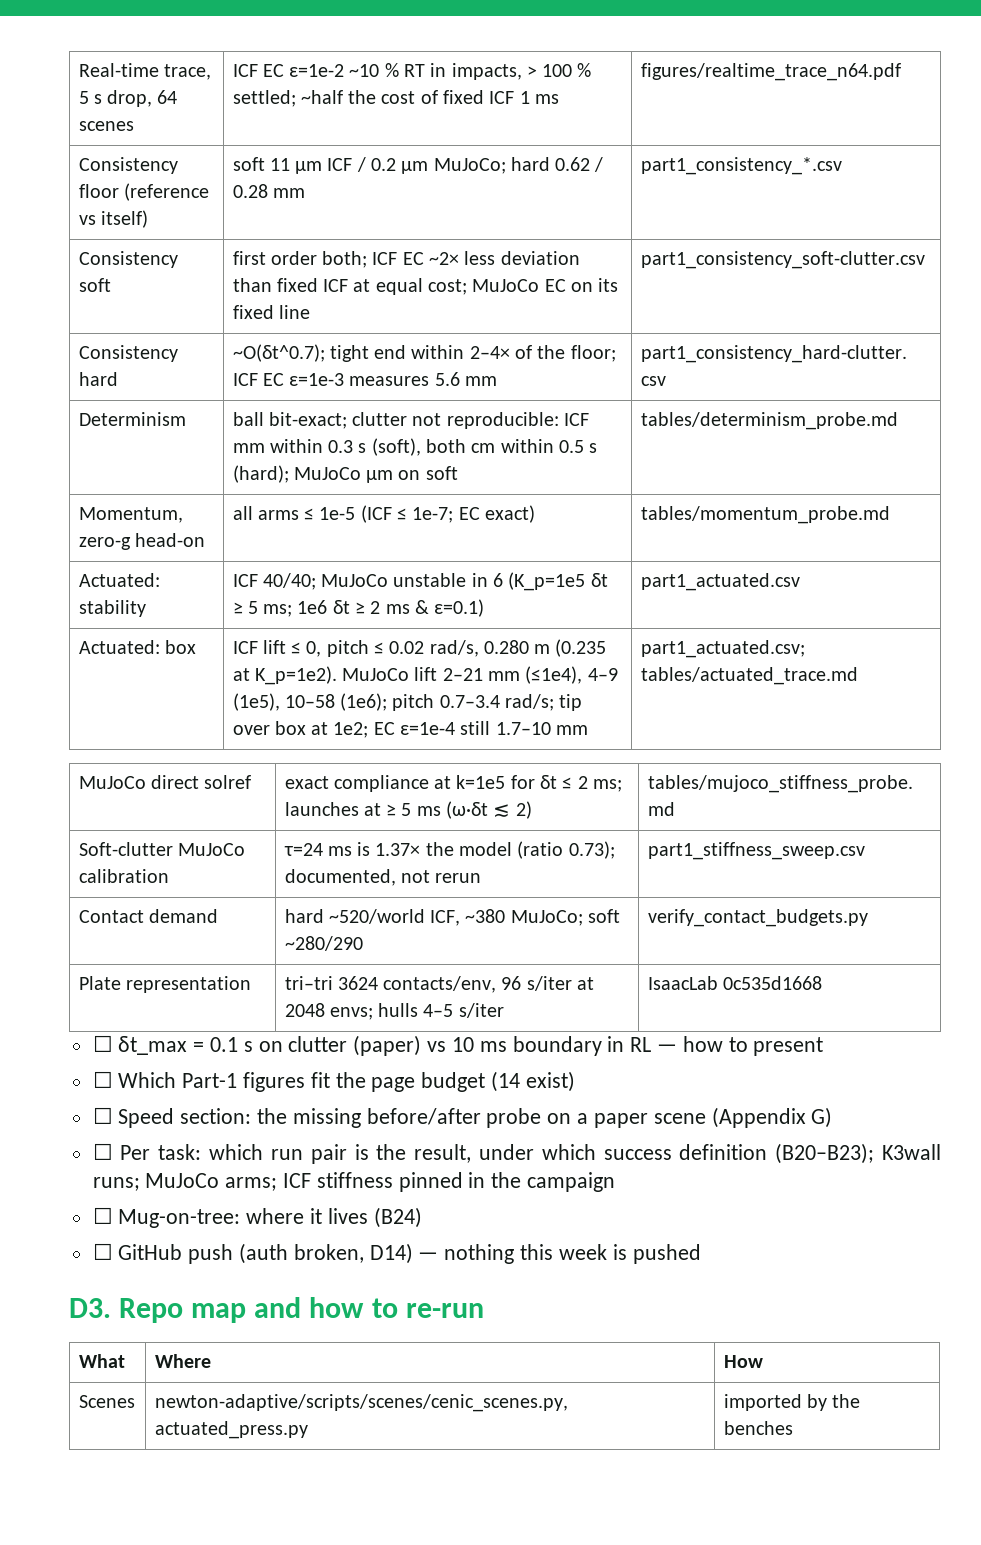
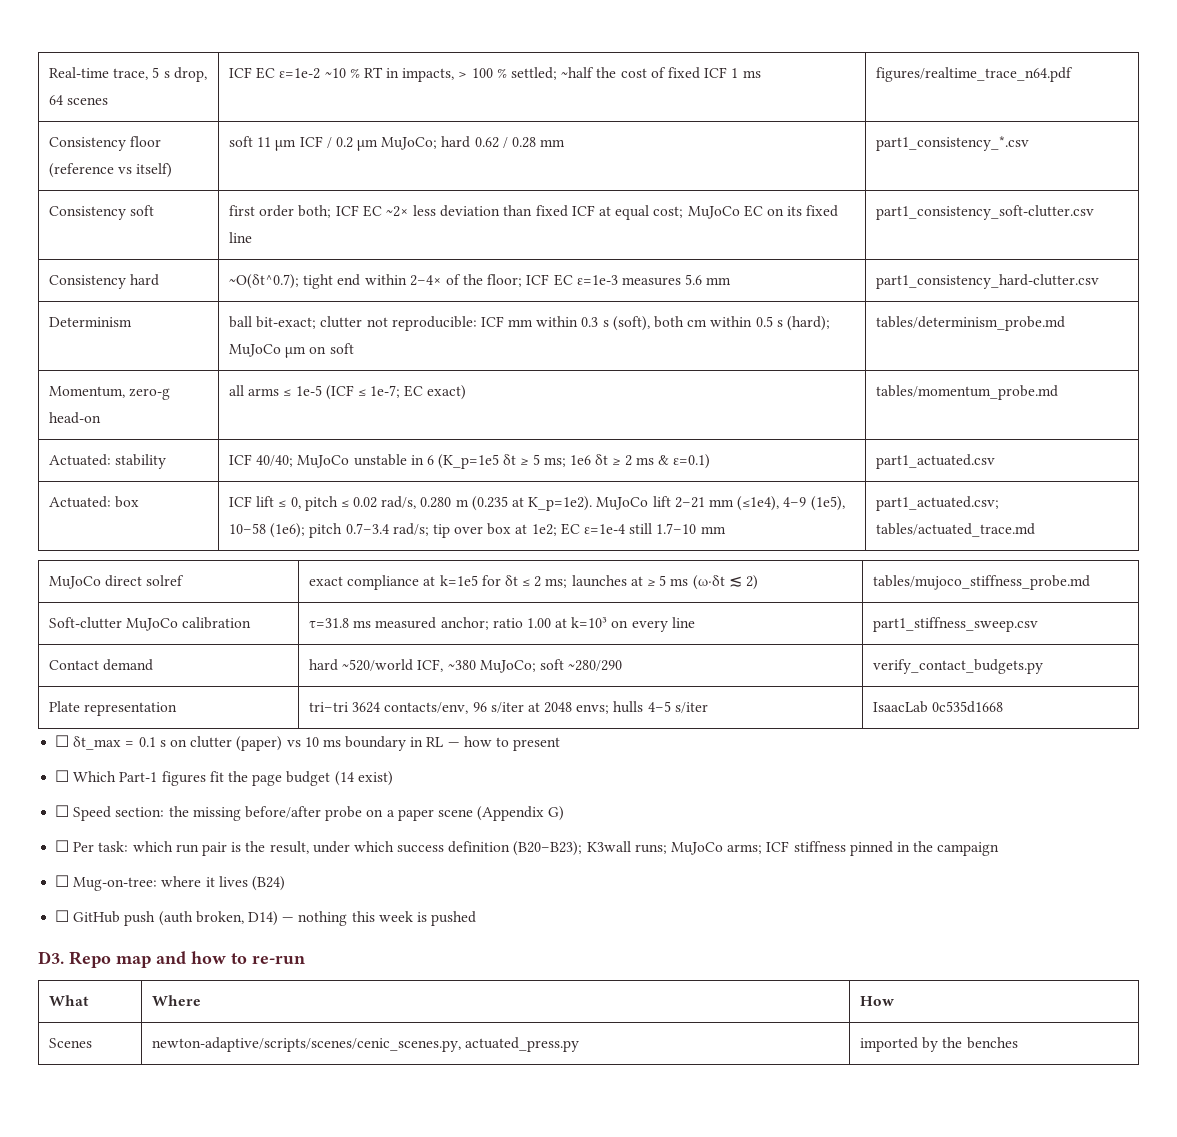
[283,841,615,859] [284,869,482,886] τ=24 ms is 1.37× the model (ratio 0.73); documented, not rerun -> [308,617,695,632] τ=31.8 ms measured anchor; ratio 1.00 at k=10³ on every line

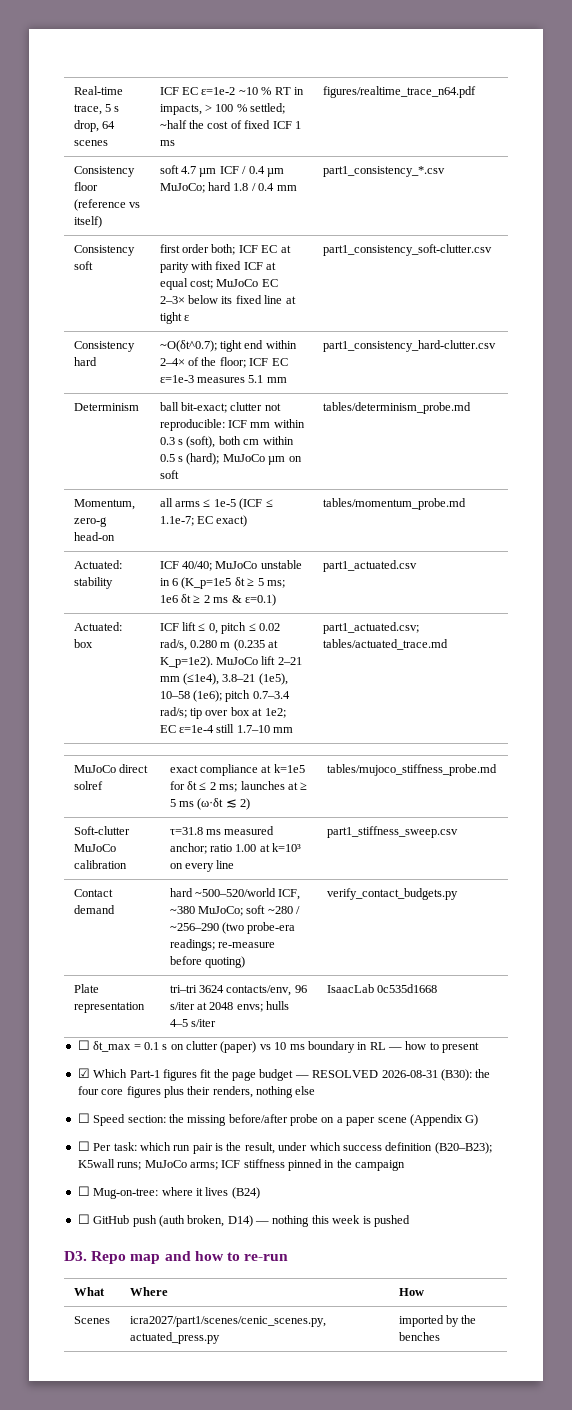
[257,137,272,147] 11 -> [181,166,197,174] 4.7
[335,137,353,148] 0.2 -> [248,166,265,174] 0.4
[474,137,537,148] 0.62 / 0.28 -> [233,183,275,191] 1.8 / 0.4
[385,205,533,217] ~2× less deviation than -> [280,245,291,253] [159,261,214,273] at parity with
[766,208,784,216] on -> [159,295,219,304] 2–3× below
(252, 237) none -> [285,296,296,304] [159,312,190,324] at tight ε
[685,274,703,285] 5.6 -> [248,375,264,383] 5.1
[370,385,401,398] 1e-7; -> [159,516,194,526] 1.1e-7;
[783,497,807,507] 4–9 -> [222,674,256,682] 3.8–21
[342,659,414,671] ~520/world -> [195,888,277,897] ~500–520/world
[568,660,623,671] ~280/290 -> [267,906,301,914] [169,922,296,934] [169,939,276,951] [169,956,246,968] ~280 / ~256–290 (two probe-era readings; re-measure before quoting)
[55,770,70,782] ☐ -> [77,1068,90,1078] ☑
[334,771,393,786] (14 exist) -> [294,1069,491,1081] [77,1086,316,1098] — RESOLVED 2026-08-31 (B30): the four core figures plus their renders, nothing else
[586,841,631,852] K3wall -> [77,1159,115,1168] K5wall
[151,1037,461,1052] newton-adaptive/scripts/scenes/cenic_scenes.py, -> [129,1316,326,1327] icra2027/part1/scenes/cenic_scenes.py,

